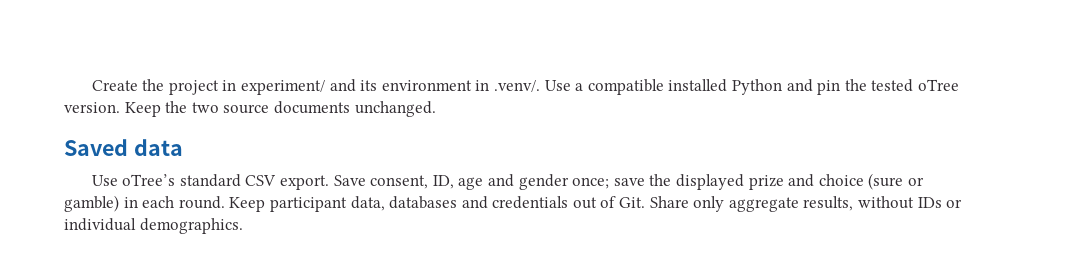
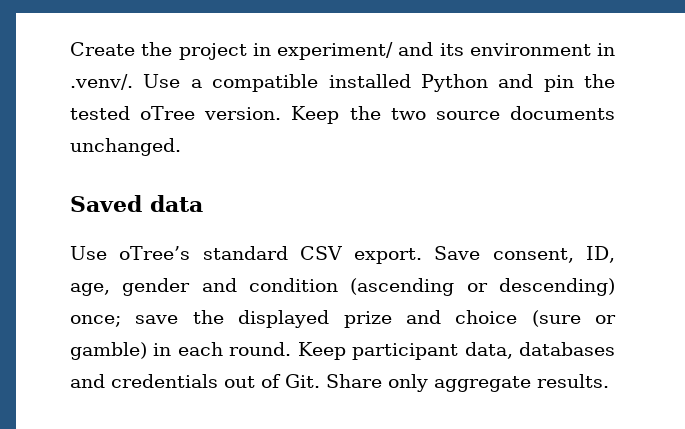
[458,174,569,190] age and gender -> [70,278,615,296] age, gender and condition (ascending or descending)
[803,196,963,211] [64,218,243,234] results, without IDs or individual demographics. -> [537,374,609,388] results.

